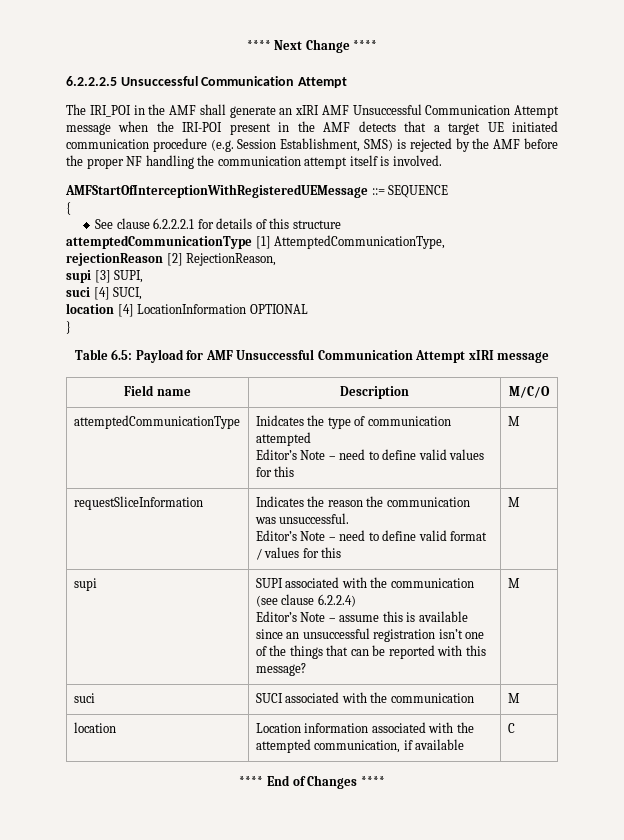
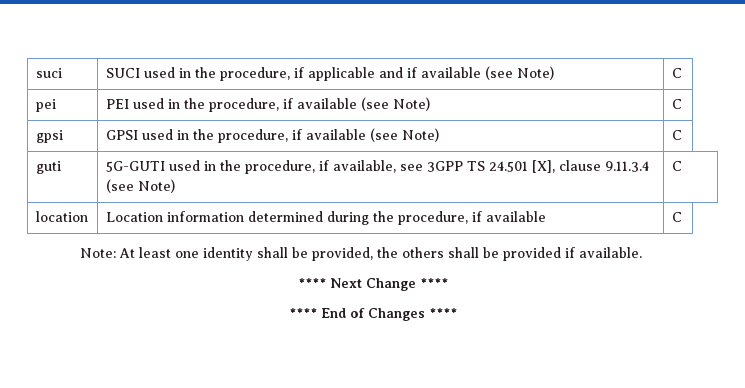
[246,39,378,53] [66,76,347,88] [66,104,559,118] [66,121,558,135] [66,138,558,152] [66,155,442,169] [65,184,449,198] [66,202,71,215] [95,218,342,229] [66,235,446,249] [66,253,277,266] [66,270,144,283] [66,287,143,300] [66,303,308,317] [66,321,71,334] [74,349,550,363] [124,385,191,396] [340,386,409,399] [509,386,550,398] [73,415,240,429] [255,415,451,429] [255,432,311,446] [255,449,485,460] [255,466,295,477] [507,416,520,426] [73,496,203,510] [255,496,470,507] [254,513,350,524] [255,530,488,541] [255,547,342,560] [507,497,520,507] [73,578,97,591] [255,577,474,588] [255,594,356,607] [255,611,468,622] [255,628,485,642] [255,645,486,659] [255,663,306,676] [507,578,520,588] [73,693,95,703] [255,692,474,703] [507,693,520,703] [73,722,116,733] [255,722,474,733] [255,739,465,753] [507,723,515,733] **** Next Change **** // 6.2.2.2.5 Unsuccessful Communication Attempt // The IRI_POI in the AMF shall generate an xIRI AMF Unsuccessful Communication Attempt message when the IRI-POI present in the AMF detects that a target UE initiated communication procedure (e.g. Session Establishment, SMS) is rejected by the AMF before the proper NF handling the communication attempt itself is involved. // AMFStartOfInterceptionWithRegisteredUEMessage ::= SEQUENCE // { // See clause 6.2.2.2.1 for details of this structure // attemptedCommunicationType [1] AttemptedCommunicationType, // rejectionReason [2] RejectionReason, // supi [3] SUPI, // suci [4] SUCI, // location [4] LocationInformation OPTIONAL // } // Table 6.5: Payload for AMF Unsuccessful Communication Attempt xIRI message // Field name | Description | M/C/O // attemptedCommunicationType | Inidcates the type of communication attempted // Editor’s Note – need to define valid values for this | M // requestSliceInformation | Indicates the reason the communication was unsuccessful. // Editor’s Note – need to define valid format / values for this | M // supi | SUPI associated with the communication (see clause 6.2.2.4) // Editor’s Note – assume this is available since an unsuccessful registration isn’t one of the things that can be reported with this message? | M // suci | SUCI associated with the communication | M // location | Location information associated with the attempted communication, if available | C -> [35,68,62,78] [105,66,554,81] [671,68,682,78] [35,99,56,112] [105,97,430,112] [671,99,682,109] [35,130,63,143] [105,128,439,143] [671,130,682,140] [35,161,61,174] [105,160,649,174] [105,179,175,193] [671,161,682,171] [35,211,88,222] [105,211,546,225] [671,212,682,222] [80,247,643,261] [297,278,448,291] suci | SUCI used in the procedure, if applicable and if available (see Note) | C // pei | PEI used in the procedure, if available (see Note) | C // gpsi | GPSI used in the procedure, if available (see Note) | C // guti | 5G-GUTI used in the procedure, if available, see 3GPP TS 24.501 [X], clause 9.11.3.4 (see Note) | C // location | Location information determined during the procedure, if available | C // Note: At least one identity shall be provided, the others shall be provided if available. // **** Next Change ****

